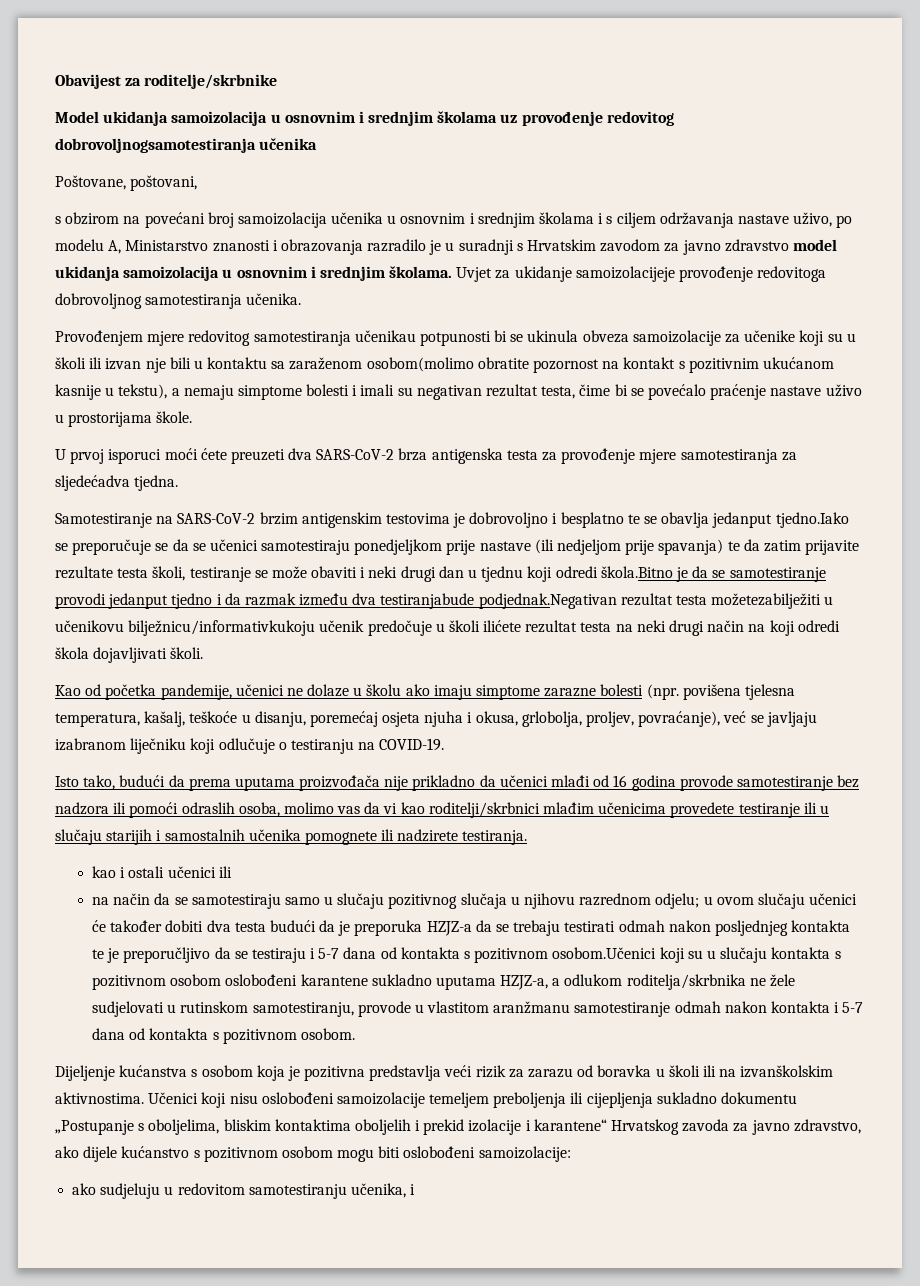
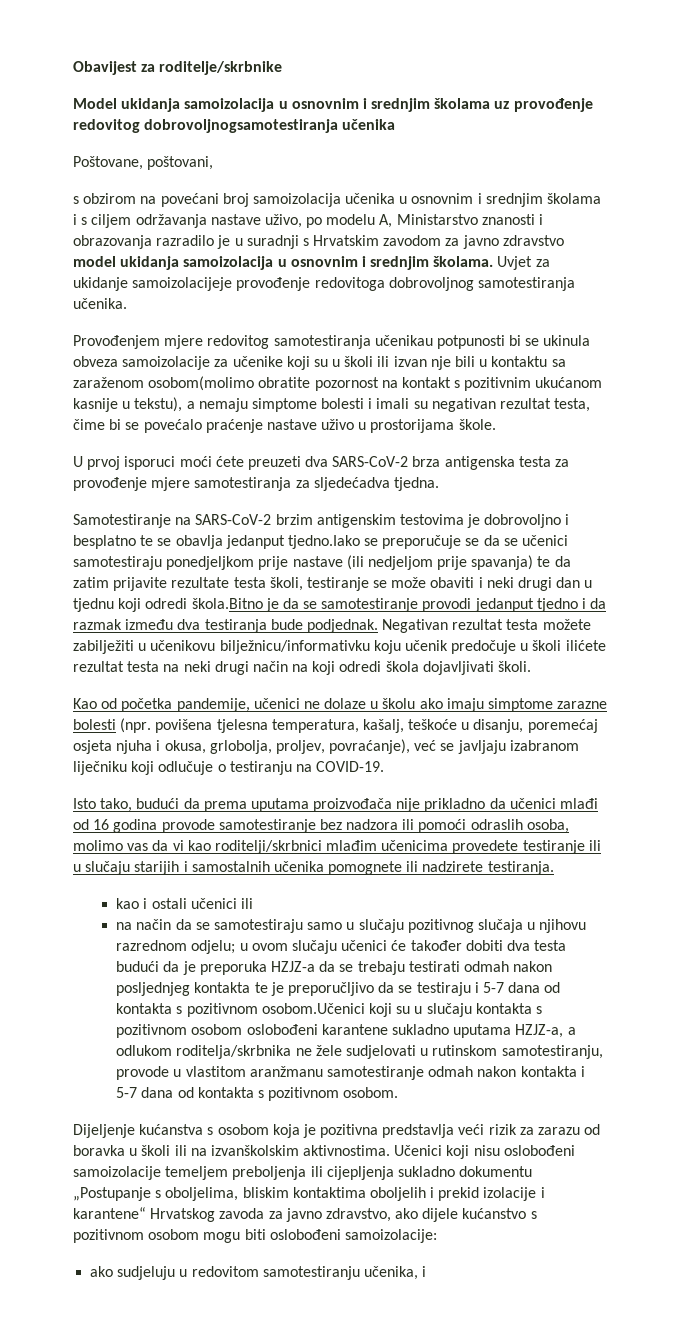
[380,593,834,609] [55,620,316,636] testiranjabude podjednak.Negativan rezultat testa možetezabilježiti u učenikovu bilježnicu/informativkukoju -> [204,619,591,633] [73,640,401,654] testiranja bude podjednak. Negativan rezultat testa možete zabilježiti u učenikovu bilježnicu/informativku koju

